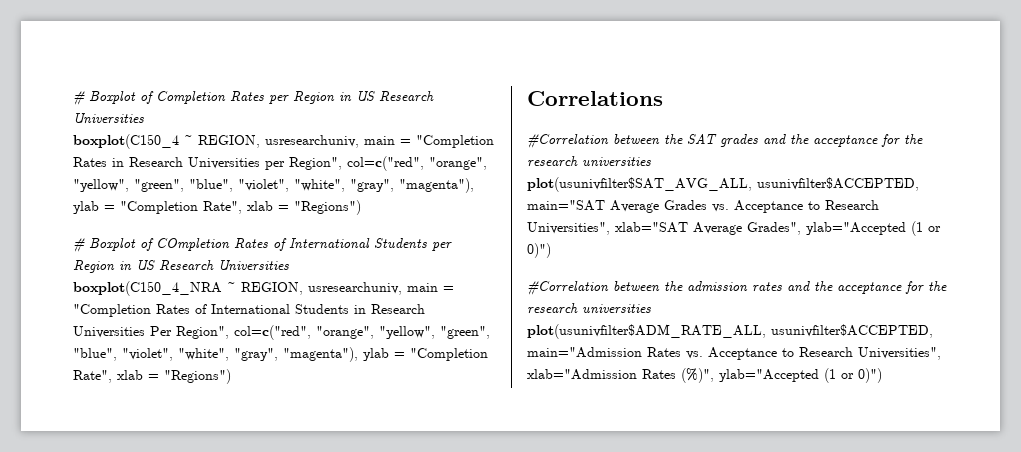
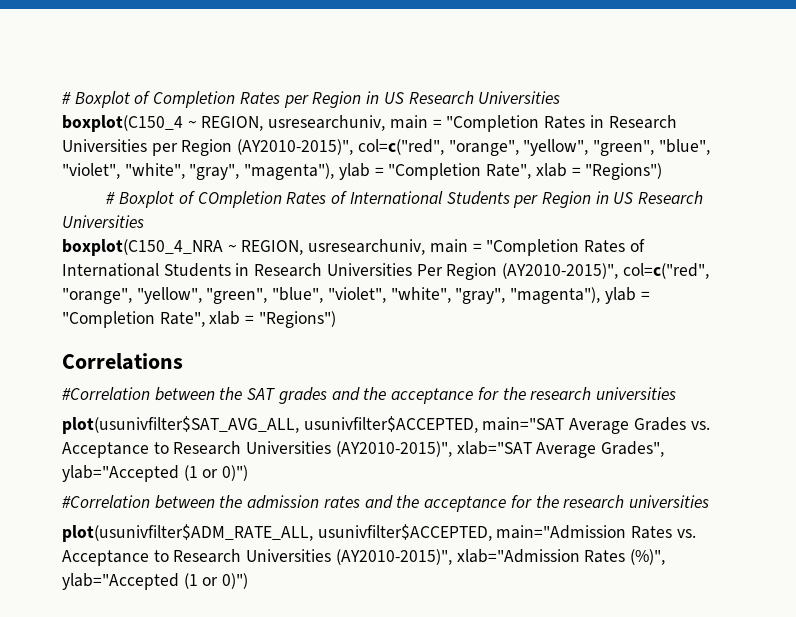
[289,157,342,170] Region", -> [181,139,354,156] Region (AY2010-2015)",
[176,326,229,339] Region", -> [446,263,619,280] Region (AY2010-2015)",
[527,222,610,235] Universities", -> [246,441,452,457] Universities (AY2010-2015)",
[858,347,941,360] Universities", -> [246,549,452,565] Universities (AY2010-2015)",

